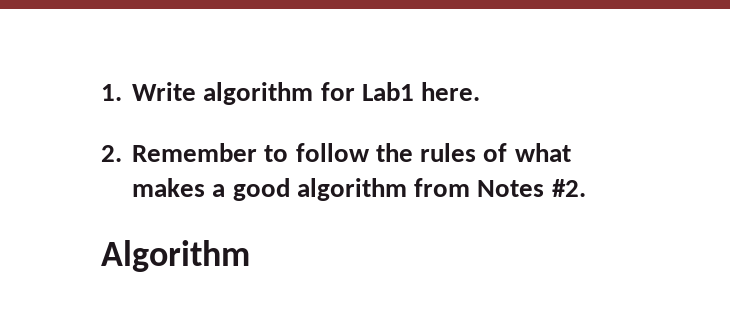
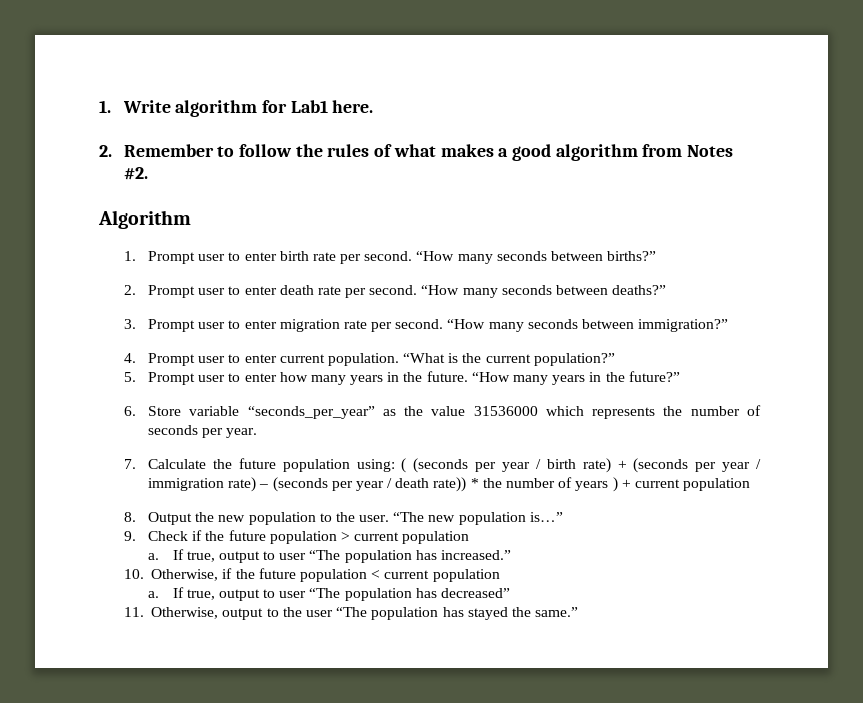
(250, 256) none -> [123,251,657,264] [123,285,667,298] [123,319,729,332] [123,353,615,366] [123,371,680,385] [123,405,761,419] [148,425,258,438] [123,458,761,473] [148,477,751,492] [123,512,563,525] [123,530,470,544] [148,549,511,563] [123,568,500,582] [148,587,510,601] [123,607,579,620] // 1. Prompt user to enter birth rate per second. “How many seconds between births?” // 2. Prompt user to enter death rate per second. “How many seconds between deaths?” // 3. Prompt user to enter migration rate per second. “How many seconds between immigration?” // 4. Prompt user to enter current population. “What is the current population?” // 5. Prompt user to enter how many years in the future. “How many years in the future?” // 6. Store variable “seconds_per_year” as the value 31536000 which represents the number of seconds per year. // 7. Calculate the future population using: ( (seconds per year / birth rate) + (seconds per year / immigration rate) – (seconds per year / death rate)) * the number of years ) + current population // 8. Output the new population to the user. “The new population is…” // 9. Check if the future population > current population // a. If true, output to user “The population has increased.” // 10. Otherwise, if the future population < current population // a. If true, output to user “The population has decreased” // 11. Otherwise, output to the user “The population has stayed the same.”

